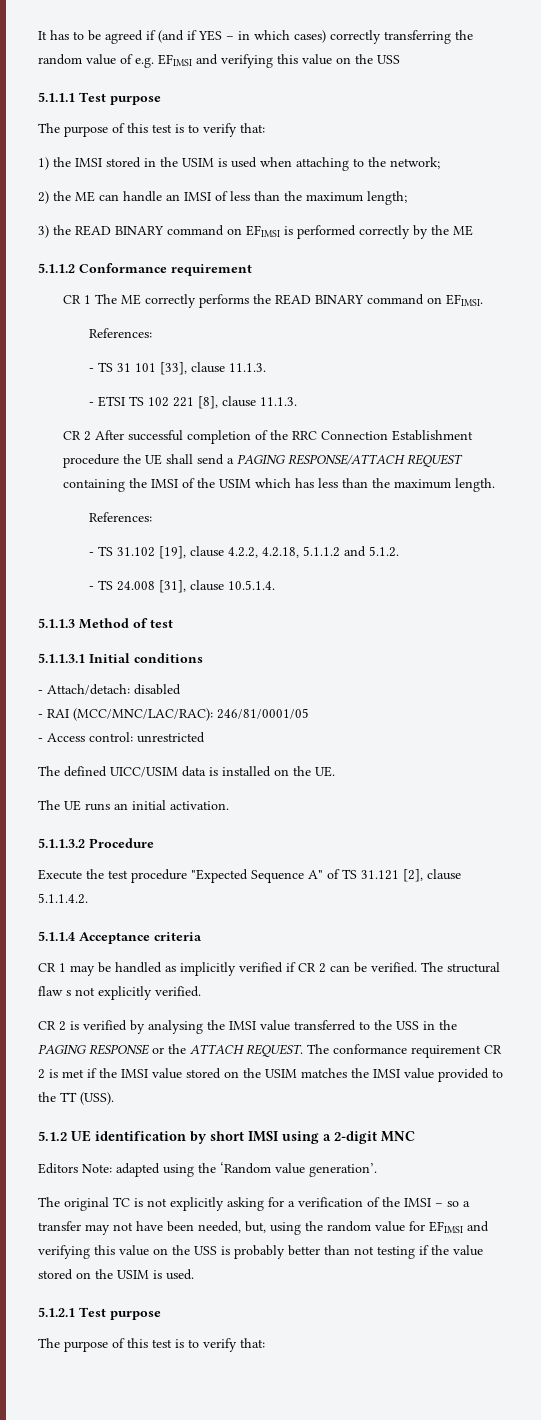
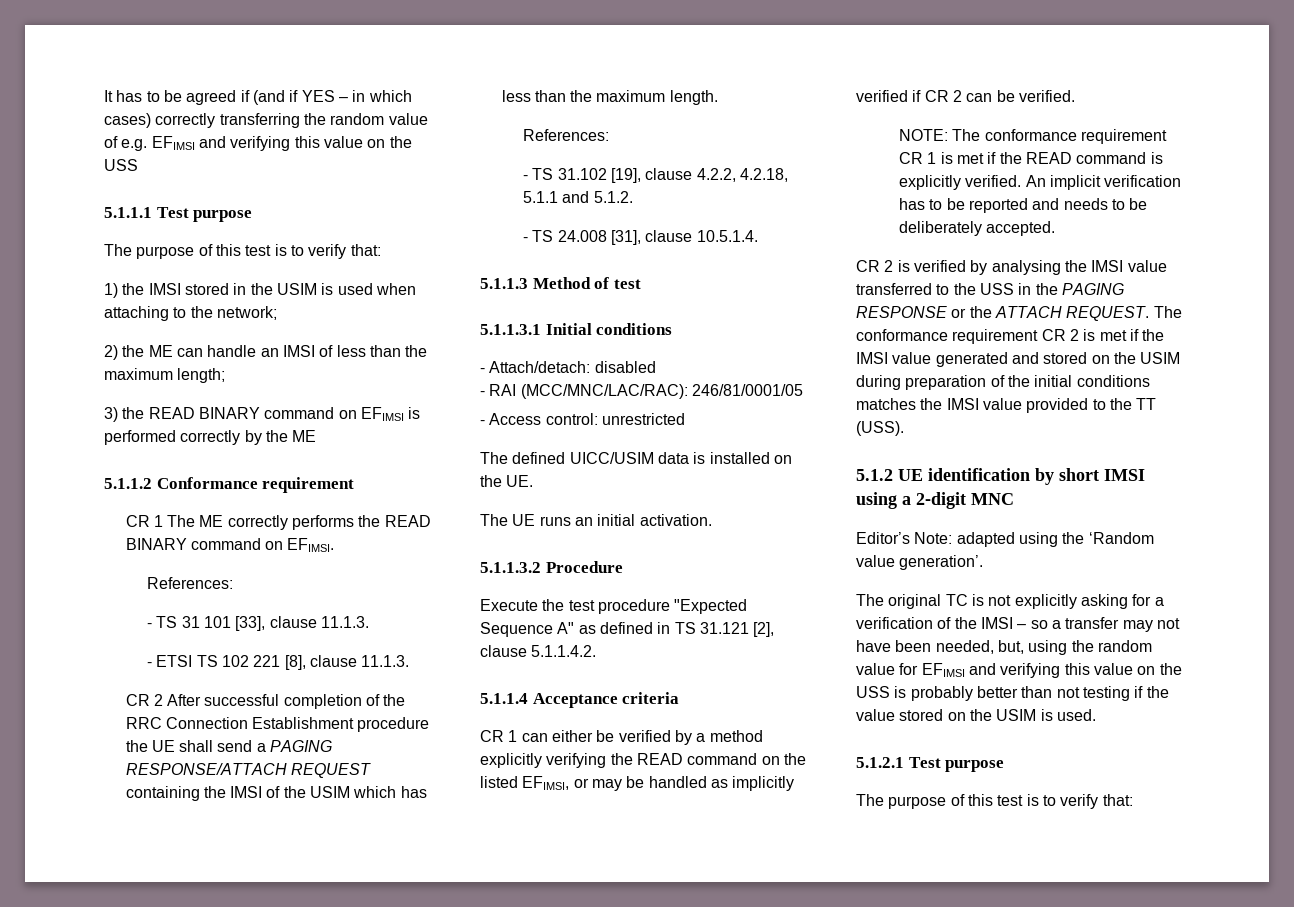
[302,546,340,557] 5.1.1.2 -> [523,191,559,203] 5.1.1
[327,869,340,879] of -> [578,622,671,634] as defined in
(66, 967) none -> [521,730,763,745] [480,753,806,768] [480,776,589,790] can either be verified by a method explicitly verifying the READ command on the listed EFIMSI, or
[421,962,500,973] [38,986,201,1000] The structural flaw s not explicitly verified. -> [899,129,1167,144] [899,152,1163,164] [899,175,1182,190] [899,198,1148,213] [899,221,1056,236] // NOTE: The conformance requirement CR 1 is met if the READ command is explicitly verified. An implicit verification has to be reported and needs to be deliberately accepted.
[186,1068,297,1079] stored on the USIM -> [935,352,1181,367] [856,375,1150,390] generated and stored on the USIM during preparation of the initial conditions
[38,1163,78,1174] Editors -> [856,532,910,544] Editor’s

